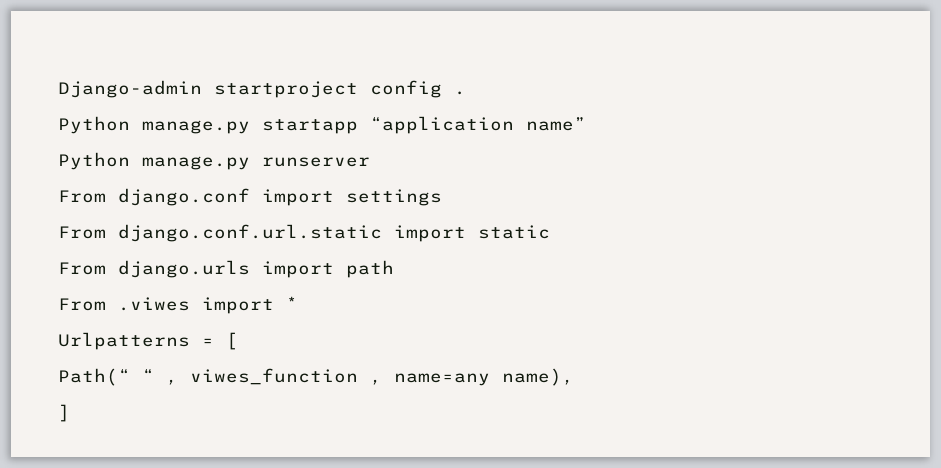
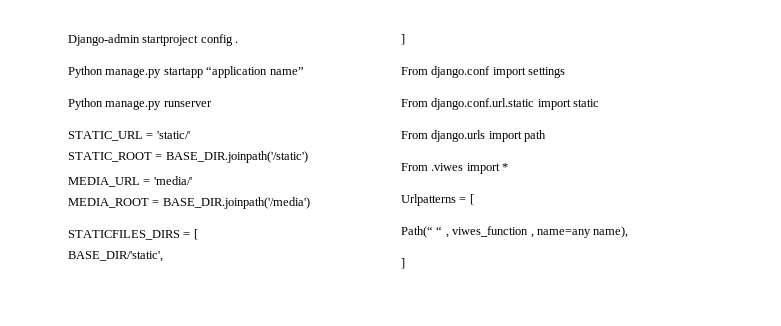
(370, 162) none -> [68,131,190,141] [68,151,308,163] [68,176,192,187] [68,197,310,209] [68,229,198,240] [68,251,163,262] [401,34,405,45] // STATIC_URL = 'static/' // STATIC_ROOT = BASE_DIR.joinpath('/static') // MEDIA_URL = 'media/' // MEDIA_ROOT = BASE_DIR.joinpath('/media') // STATICFILES_DIRS = [ // BASE_DIR/'static', // ]

